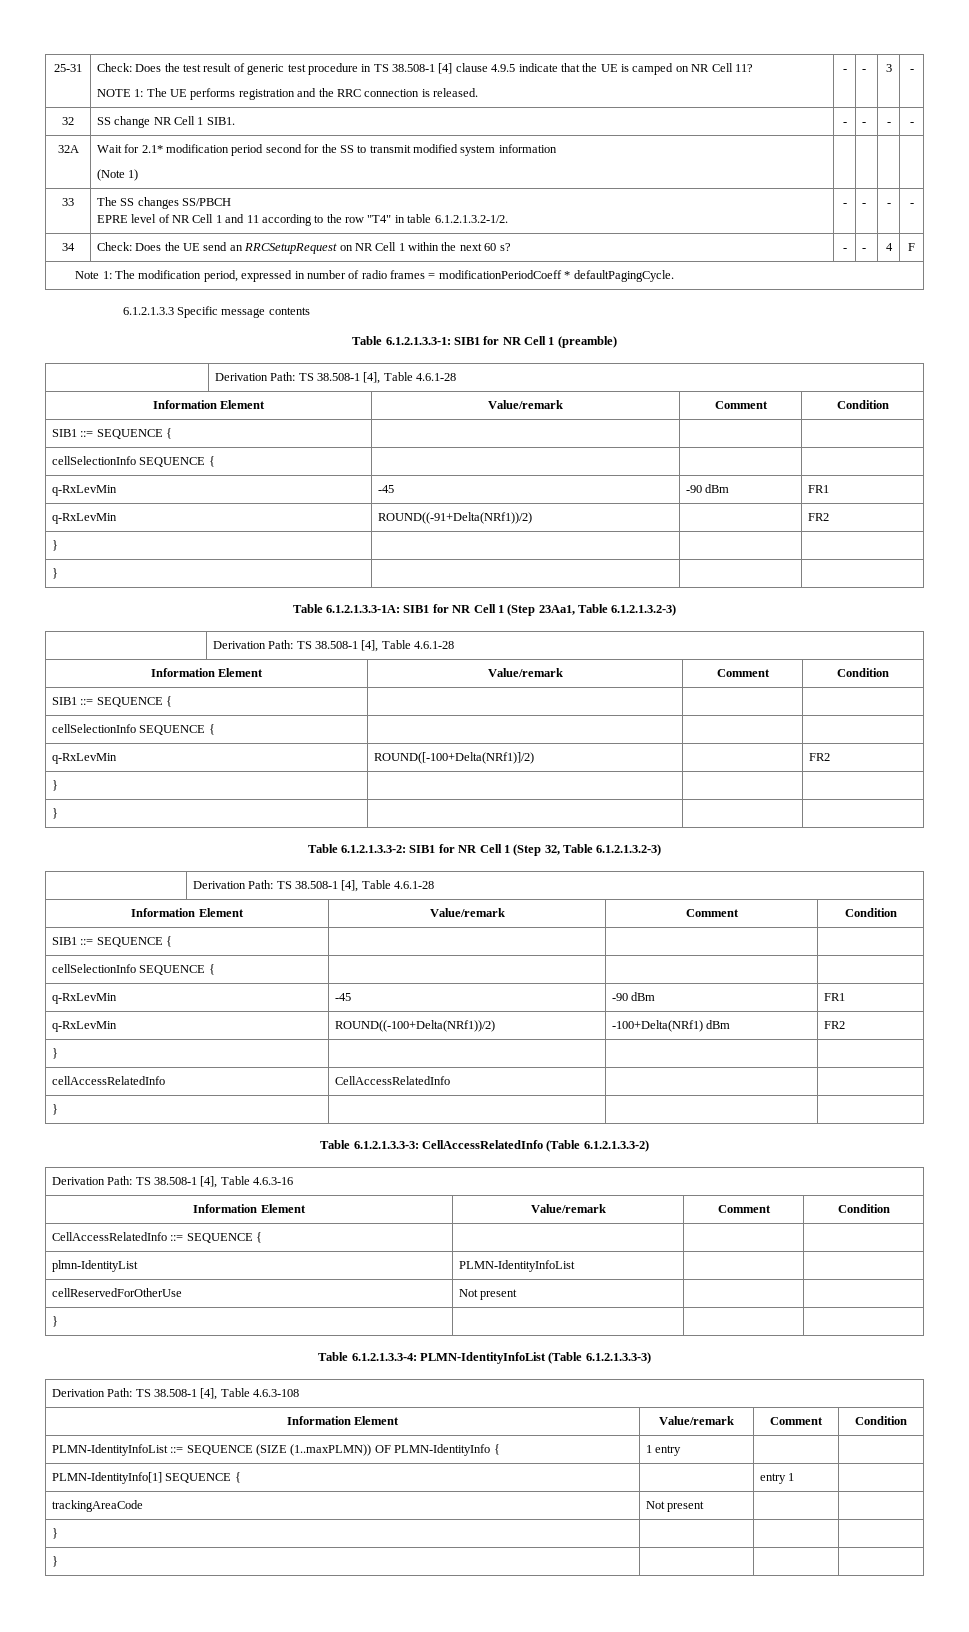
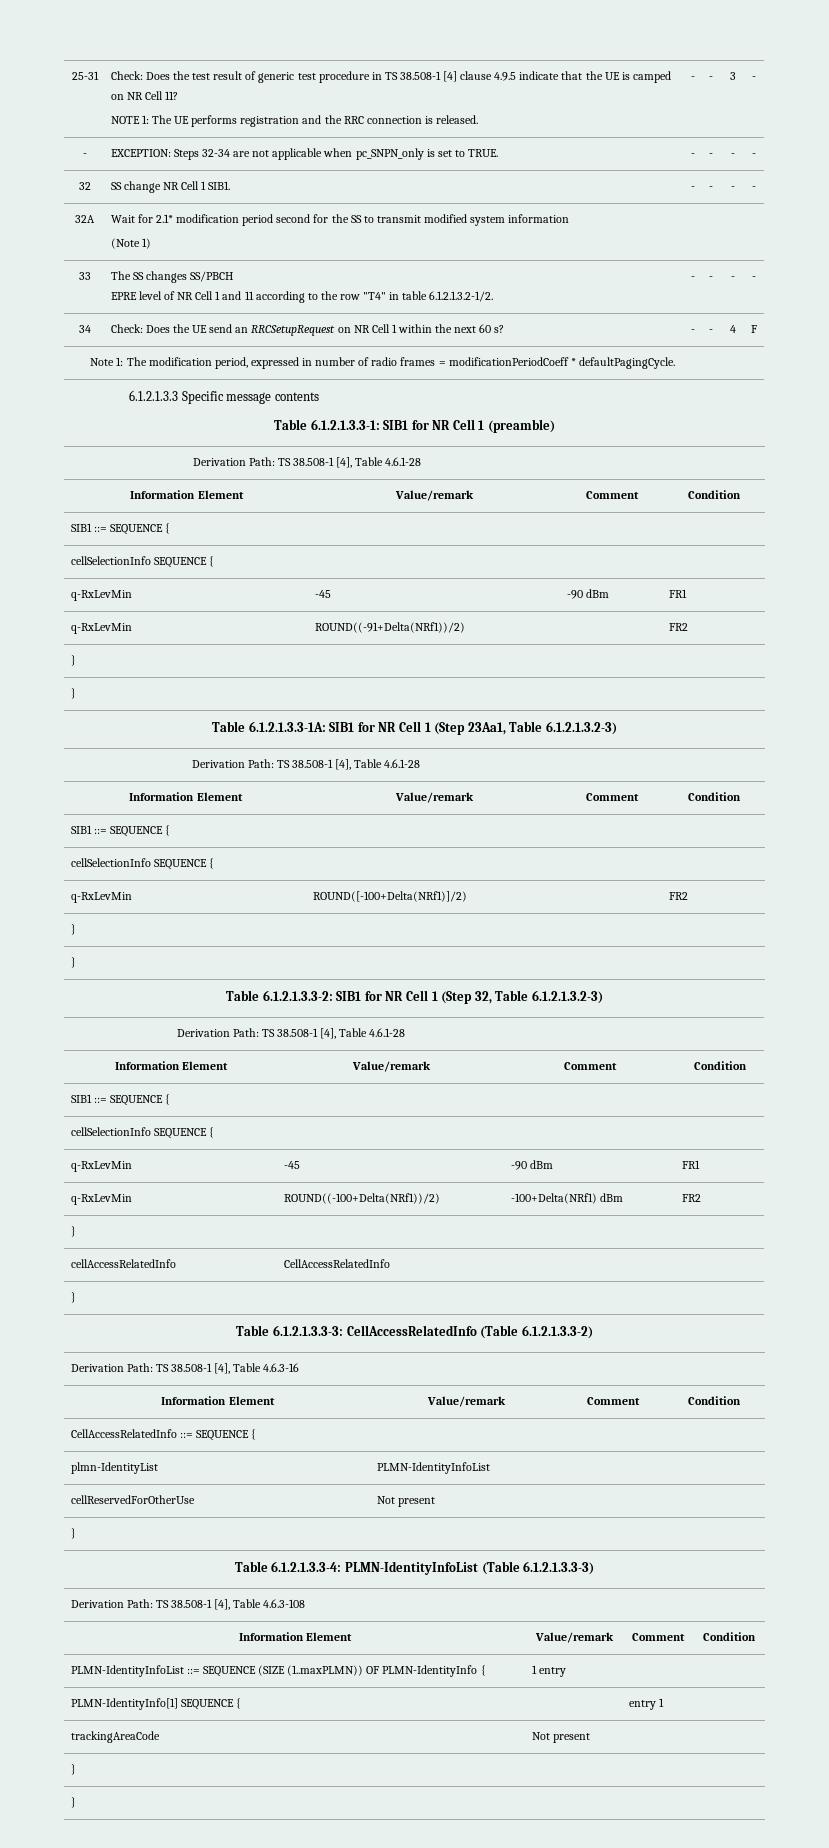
(914, 70) none -> [82,153,87,157] [110,148,498,160] [690,153,695,157] [708,153,713,157] [731,153,735,157] [751,153,756,157] // - | EXCEPTION: Steps 32-34 are not applicable when pc_SNPN_only is set to TRUE. | - | - | - | -

